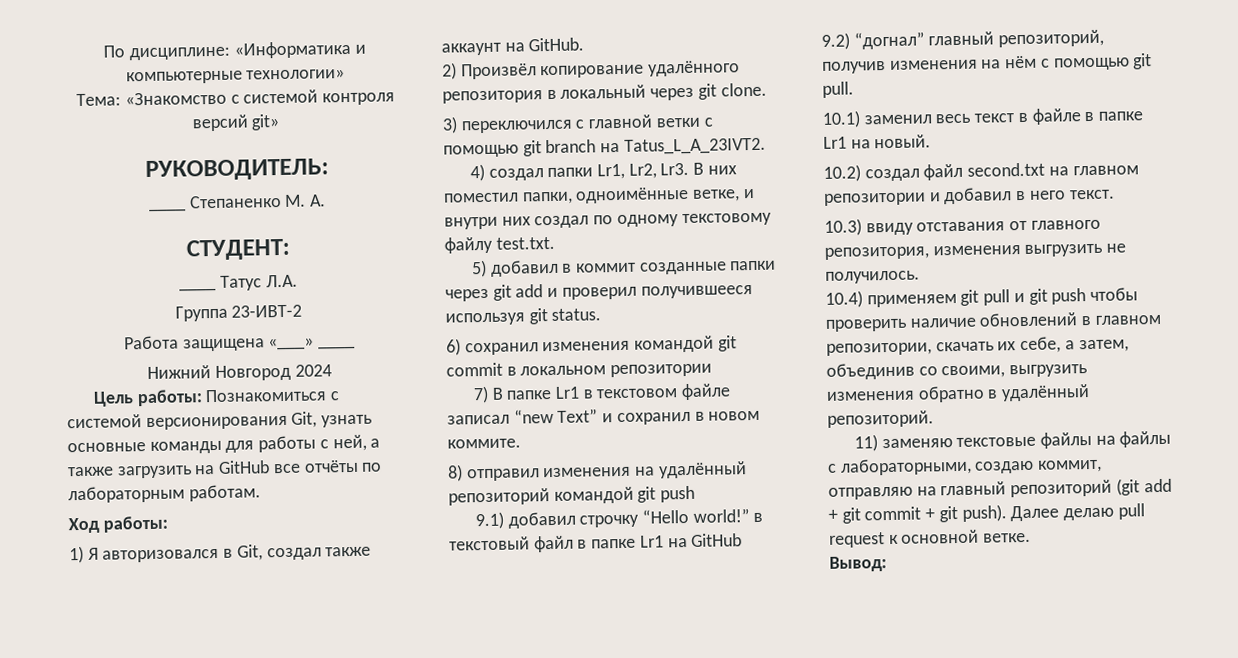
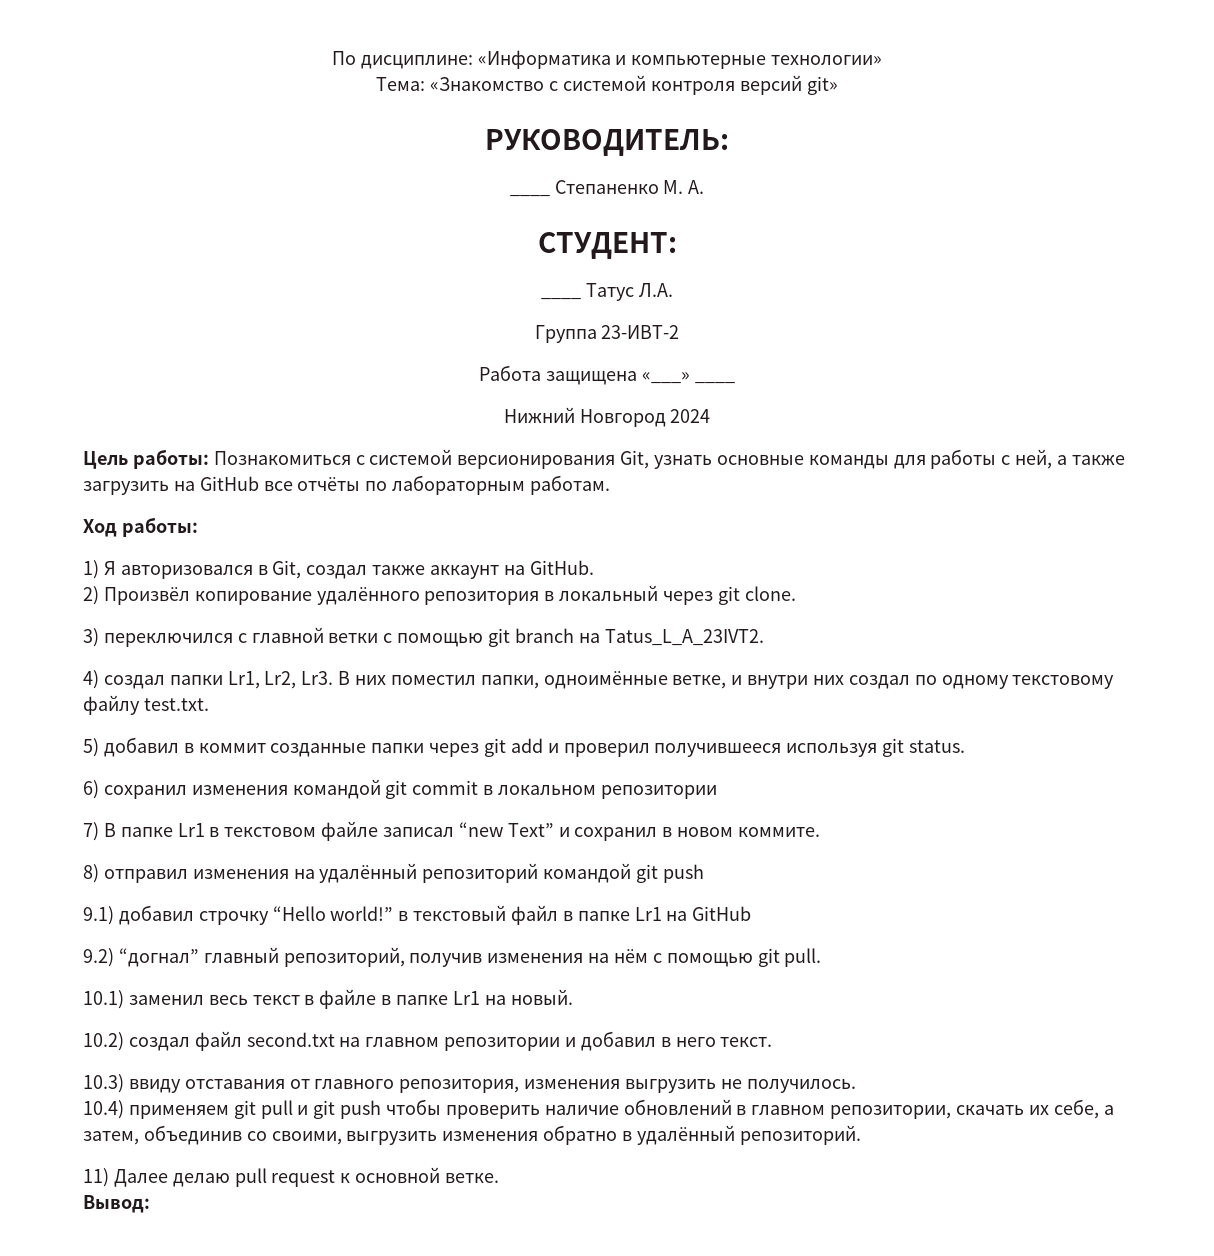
[881,430,1172,449] [828,457,1103,476] [828,478,1172,500] [828,504,1007,524] заменяю текстовые файлы на файлы с лабораторными, создаю коммит, отправляю на главный репозиторий (git add + git commit + git push). -> (109, 1177) none

